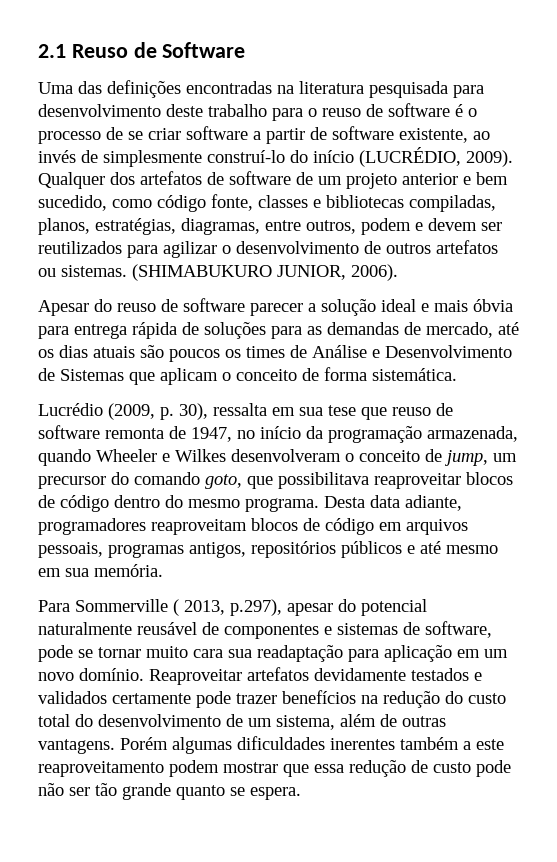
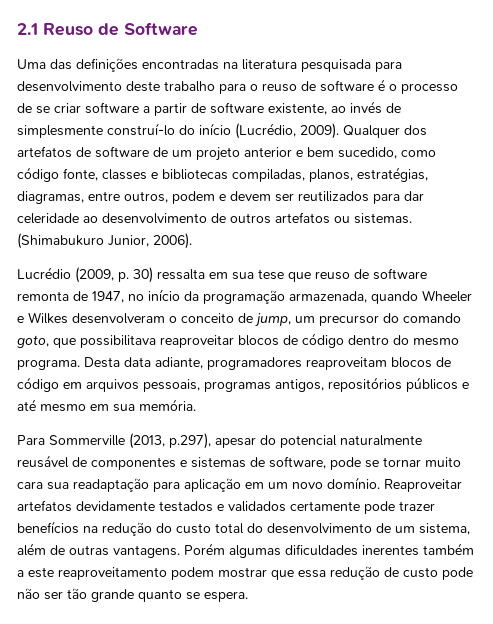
[359,147,461,167] (LUCRÉDIO, -> [235,123,296,139] (Lucrédio,
[163,241,231,258] agilizar o -> [404,191,424,201] [17,213,98,224] dar celeridade ao
[132,264,346,281] (SHIMABUKURO JUNIOR, -> [17,233,149,249] (Shimabukuro Junior,
[38,298,513,316] [38,322,519,339] [38,345,512,362] [38,367,457,385] // Apesar do reuso de software parecer a solução ideal e mais óbvia para entrega rápida de soluções para as demandas de mercado, até os dias atuais são poucos os times de Análise e Desenvolvimento de Sistemas que aplicam o conceito de forma sistemática. -> (192, 241) none
[179,403,208,420] 30), -> [133,267,153,283] 30)
[173,599,225,616] ( 2013, -> [129,433,165,449] (2013,

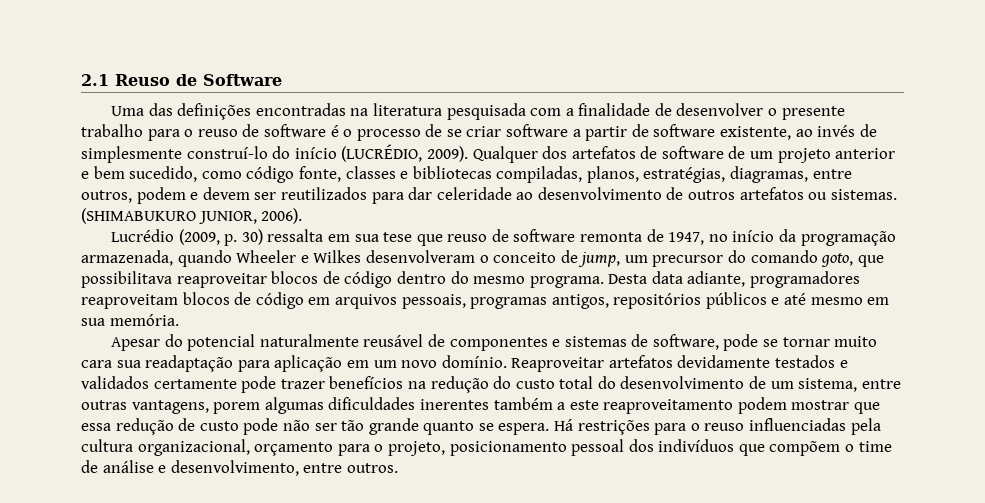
[375,61,402,72] [17,81,160,92] para desenvolvimento deste -> [530,103,845,120] com a finalidade de desenvolver o presente
[235,123,296,139] (Lucrédio, -> [341,144,423,162] (LUCRÉDIO,
[17,233,149,249] (Shimabukuro Junior, -> [81,208,257,224] (SHIMABUKURO JUNIOR,
[17,433,256,449] Para Sommerville (2013, p.297), apesar -> [110,337,160,351] Apesar
[17,543,225,558] além de outras vantagens. Porém -> [861,379,901,389] [81,400,261,414] entre outras vantagens, porem
(248, 596) none -> [554,418,881,435] [81,439,892,456] [81,460,398,476] Há restrições para o reuso influenciadas pela cultura organizacional, orçamento para o projeto, posicionamento pessoal dos indivíduos que compõem o time de análise e desenvolvimento, entre outros.

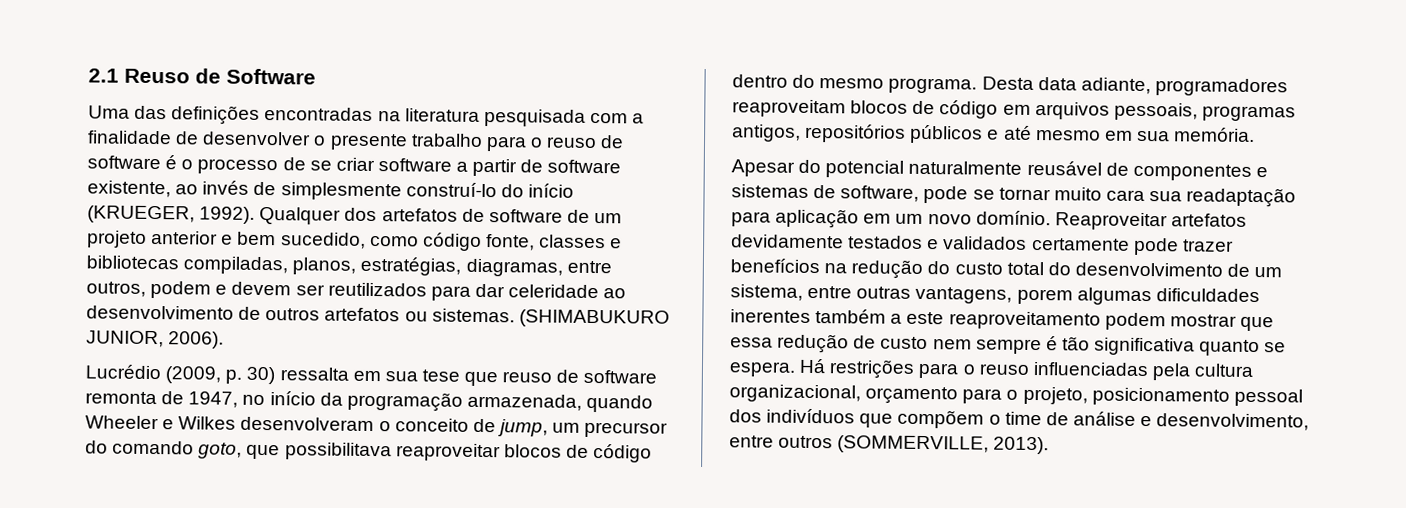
[341,144,468,162] (LUCRÉDIO, 2009). -> [87,205,256,224] (KRUEGER, 1992).
[243,418,419,435] pode não ser tão grande -> [932,336,1196,356] nem sempre é tão significativa
[346,463,398,473] outros. -> [778,435,1050,455] outros (SOMMERVILLE, 2013).

